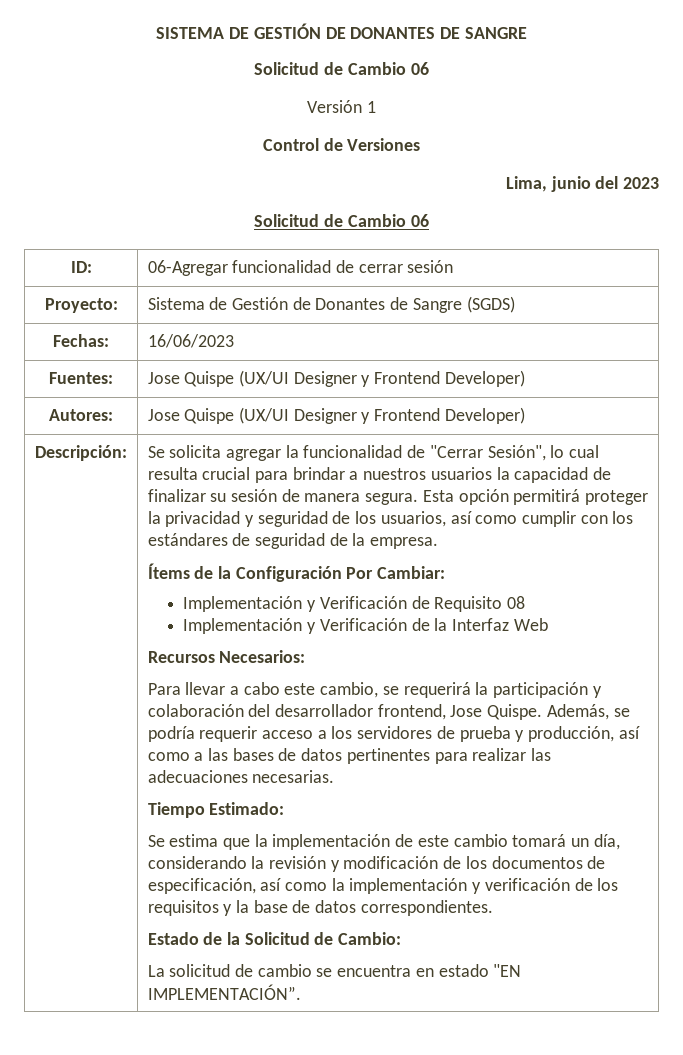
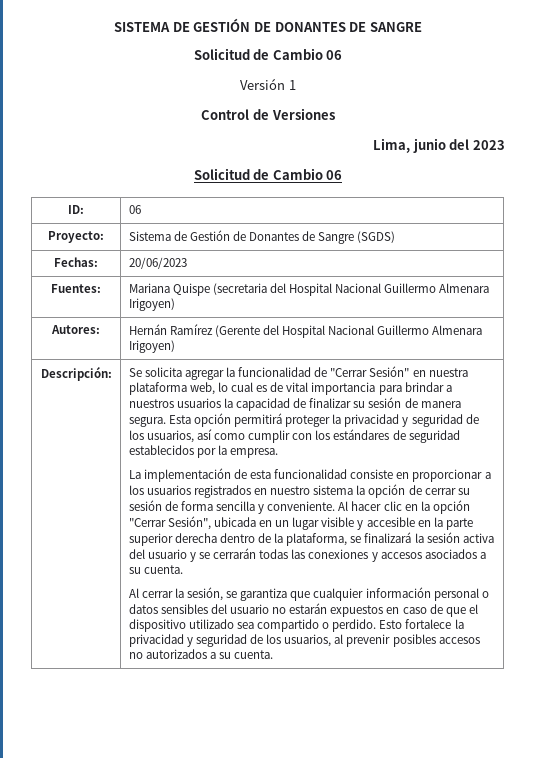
[147,260,454,276] 06-Agregar funcionalidad de cerrar sesión -> [128,205,141,214] 06
[147,334,234,348] 16/06/2023 -> [128,257,187,269] 20/06/2023
[147,370,525,387] [49,409,113,421] [147,407,525,424] Jose Quispe (UX/UI Designer y Frontend Developer) // Autores: | Jose Quispe (UX/UI Designer y Frontend Developer) -> [128,283,490,296] [128,298,175,311] [51,325,100,334] [128,324,483,338] [128,340,175,353] Mariana Quispe (secretaria del Hospital Nacional Guillermo Almenara Irigoyen) // Autores: | Hernán Ramírez (Gerente del Hospital Nacional Guillermo Almenara Irigoyen)
[487,445,600,461] [147,467,251,480] Sesión", lo cual resulta crucial -> [369,366,468,377] [128,382,376,395] Sesión" en nuestra plataforma web, lo cual es de vital importancia
[329,533,348,546] de -> [128,445,216,458] establecidos por
[147,563,446,582] [183,596,526,612] [183,618,548,634] [147,650,306,663] [147,682,602,698] [147,704,630,720] [147,726,640,742] [147,748,552,764] [147,770,335,783] [147,802,285,818] [147,834,620,850] [147,856,606,872] [147,878,619,894] [147,900,493,916] [147,932,402,945] [147,964,522,977] [147,984,301,1000] Ítems de la Configuración Por Cambiar: // Implementación y Verificación de Requisito 08 // Implementación y Verificación de la Interfaz Web // Recursos Necesarios: // Para llevar a cabo este cambio, se requerirá la participación y colaboración del desarrollador frontend, Jose Quispe. Además, se podría requerir acceso a los servidores de prueba y producción, así como a las bases de datos pertinentes para realizar las adecuaciones necesarias. // Tiempo Estimado: // Se estima que la implementación de este cambio tomará un día, considerando la revisión y modificación de los documentos de especificación, así como la implementación y verificación de los requisitos y la base de datos correspondientes. // Estado de la Solicitud de Cambio: // La solicitud de cambio se encuentra en estado "EN IMPLEMENTACIÓN”. -> [128,468,491,482] [128,484,470,498] [128,500,470,514] [128,516,473,530] [128,532,494,546] [128,548,486,562] [128,565,183,574] [128,587,489,601] [128,603,478,617] [128,619,464,632] [128,634,480,647] [128,649,274,659] La implementación de esta funcionalidad consiste en proporcionar a los usuarios registrados en nuestro sistema la opción de cerrar su sesión de forma sencilla y conveniente. Al hacer clic en la opción "Cerrar Sesión", ubicada en un lugar visible y accesible en la parte superior derecha dentro de la plataforma, se finalizará la sesión activa del usuario y se cerrarán todas las conexiones y accesos asociados a su cuenta. // Al cerrar la sesión, se garantiza que cualquier información personal o datos sensibles del usuario no estarán expuestos en caso de que el dispositivo utilizado sea compartido o perdido. Esto fortalece la privacidad y seguridad de los usuarios, al prevenir posibles accesos no autorizados a su cuenta.

